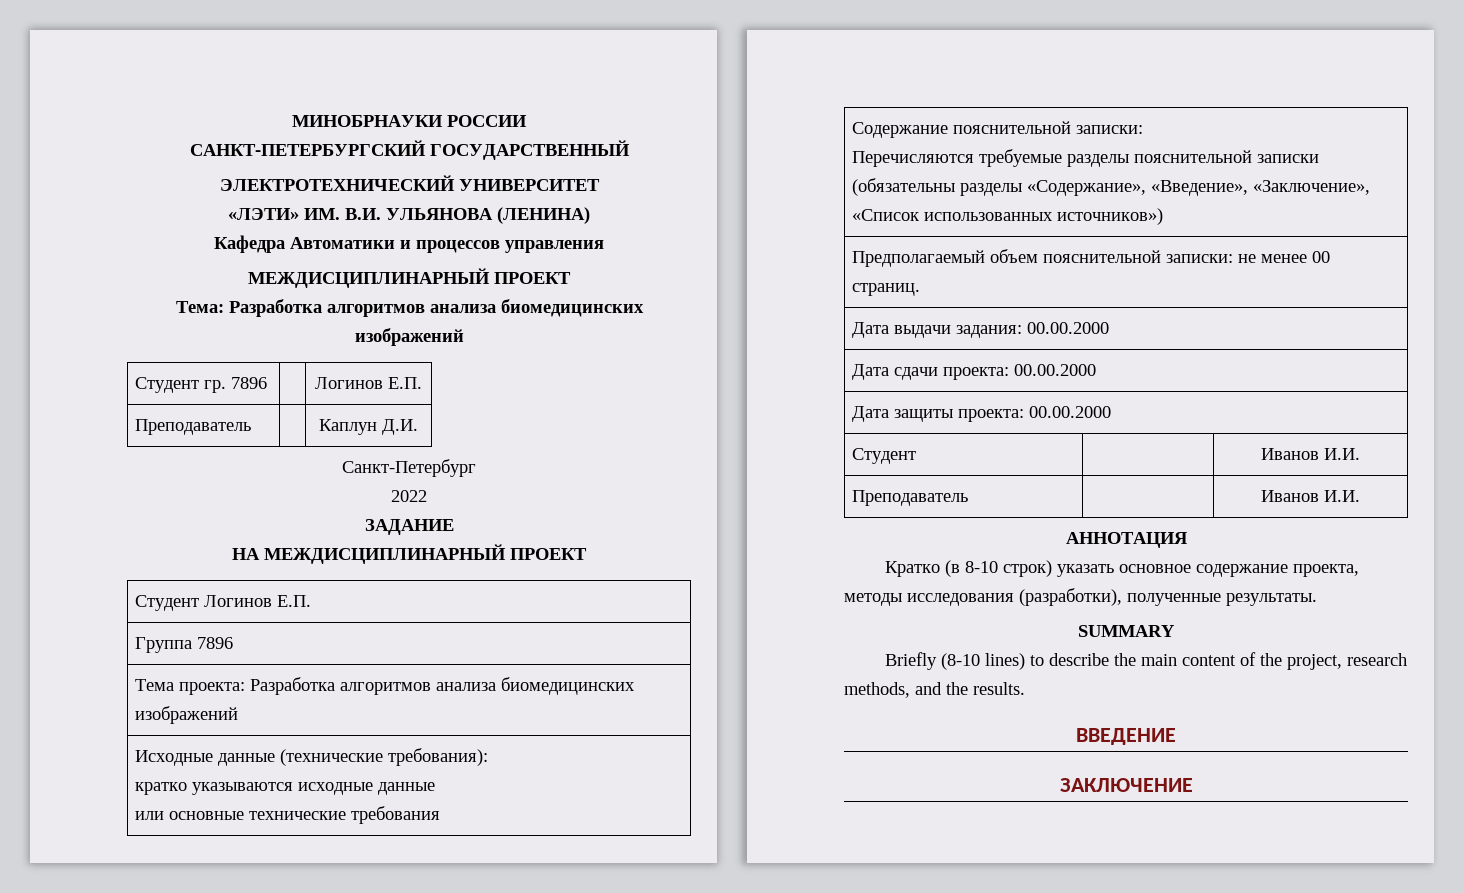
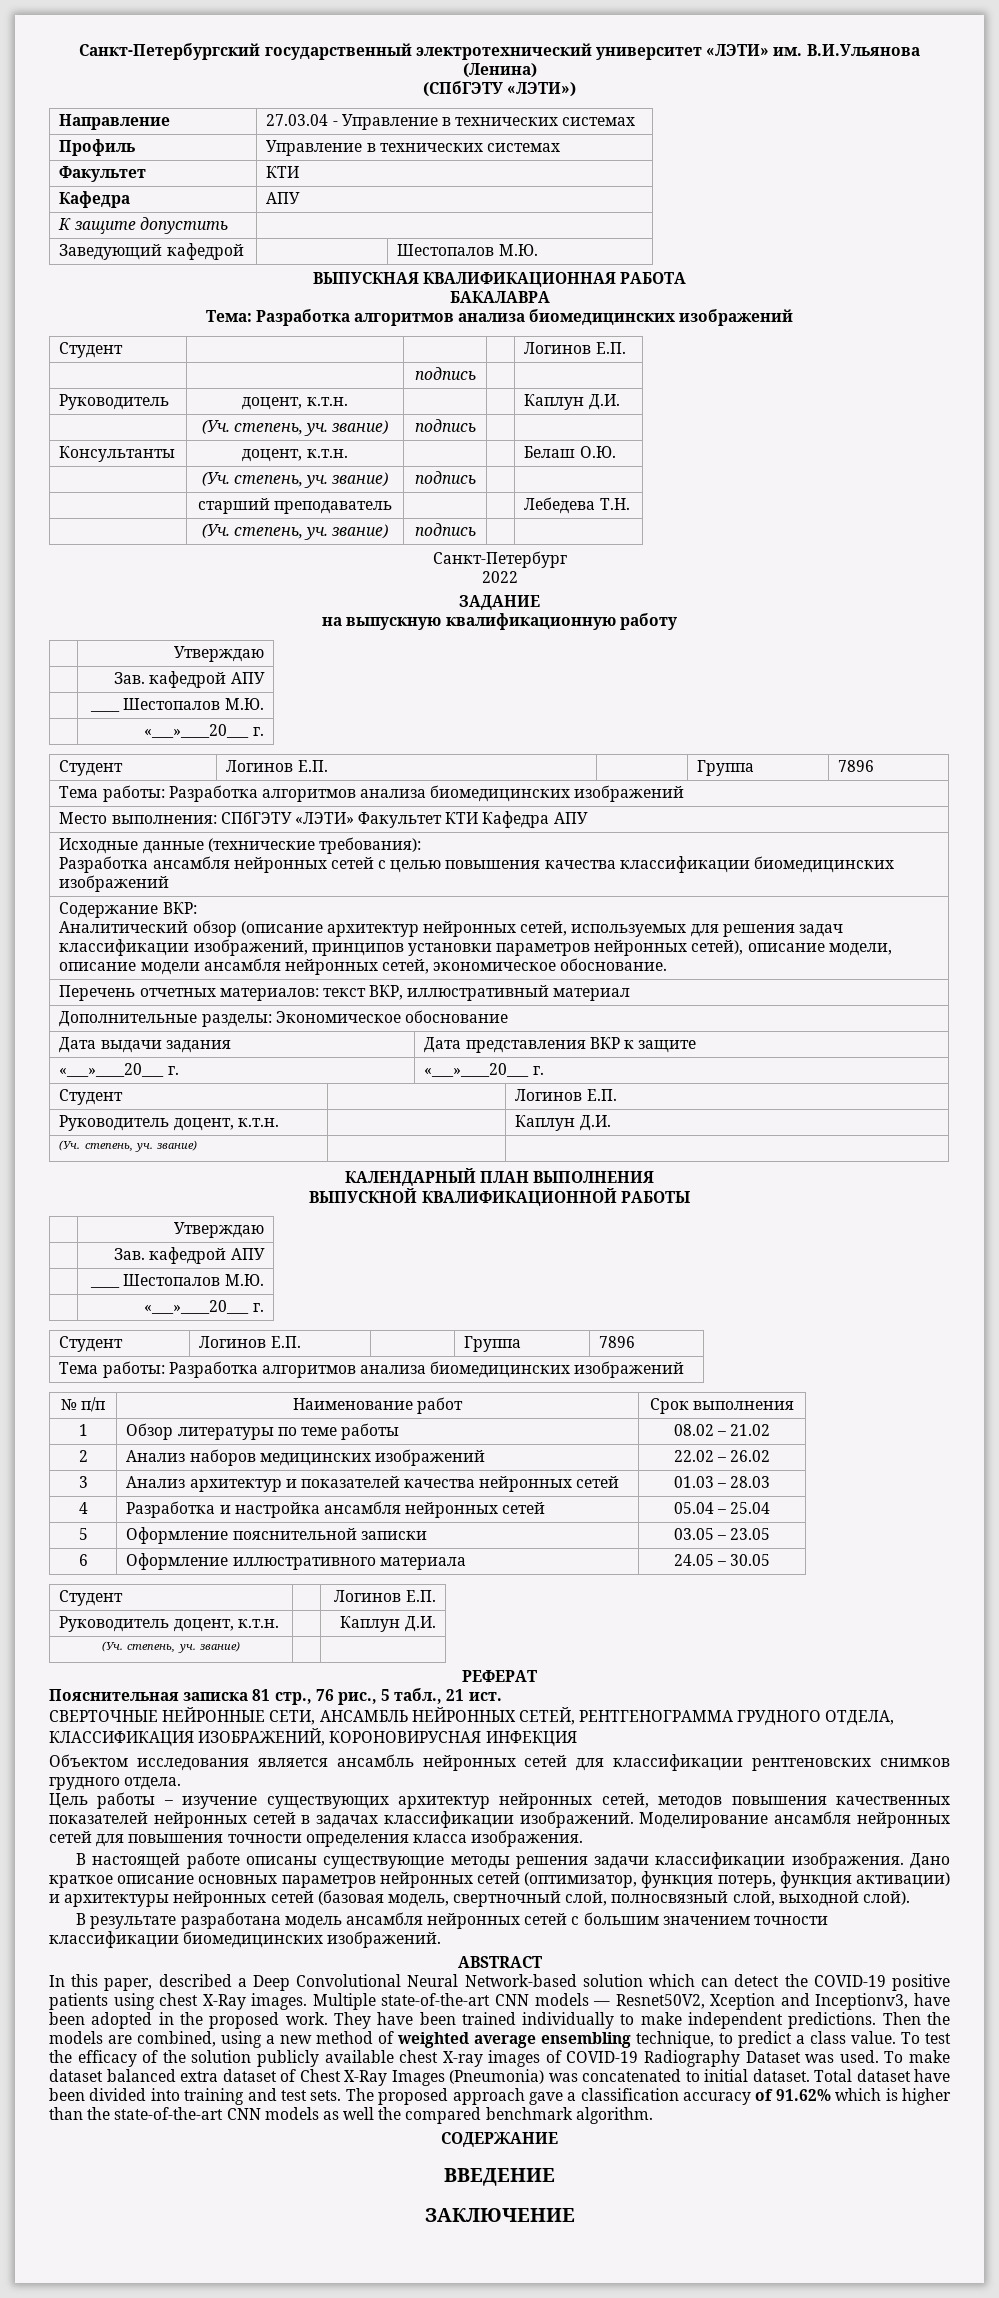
[292,115,527,127] [189,140,630,160] [219,175,600,191] [228,207,590,224] [214,235,604,253] [248,268,571,288] МИНОБРНАУКИ РОССИИ // САНКТ-ПЕТЕРБУРГСКИЙ ГОСУДАРСТВЕННЫЙ // ЭЛЕКТРОТЕХНИЧЕСКИЙ УНИВЕРСИТЕТ // «ЛЭТИ» ИМ. В.И. УЛЬЯНОВА (ЛЕНИНА) // Кафедра Автоматики и процессов управления // МЕЖДИСЦИПЛИНАРНЫЙ ПРОЕКТ -> [79,43,920,60] [462,63,537,78] [422,81,577,97] [59,114,171,130] [266,114,636,130] [59,139,136,156] [266,140,560,156] [59,166,147,182] [266,166,300,178] [59,191,131,208] [266,192,301,204] [58,217,228,234] [59,243,244,260] [397,244,538,256] [312,272,687,287] [449,291,550,303] Санкт-Петербургский государственный электротехнический университет «ЛЭТИ» им. В.И.Ульянова (Ленина) // (СПбГЭТУ «ЛЭТИ») // Направление | 27.03.04 - Управление в технических системах // Профиль | Управление в технических системах // Факультет | КТИ // Кафедра | АПУ // К защите допустить | // Заведующий кафедрой | | Шестопалов М.Ю. // ВЫПУСКНАЯ КВАЛИФИКАЦИОННАЯ РАБОТА // БАКАЛАВРА
[204,377,268,393] [315,377,422,389] [135,419,252,435] [319,419,418,435] [342,459,476,477] [391,490,427,502] [364,519,454,535] [232,544,587,564] [135,595,312,611] [135,637,234,653] [135,677,636,695] [135,706,239,724] [135,748,489,766] [135,782,436,795] [135,806,441,824] [852,121,1144,138] [852,149,1320,167] [852,178,1371,196] [852,208,1164,225] [852,249,1331,267] [852,283,921,296] [852,322,1110,338] [852,364,1097,380] [852,406,1112,422] [852,448,917,464] [1261,448,1360,460] [852,490,969,506] [1261,490,1360,502] [1065,532,1188,548] [884,560,1359,577] [844,588,1317,606] [1078,625,1175,637] [884,652,1407,670] [844,682,1025,698] гр. 7896 | | Логинов Е.П. // Преподаватель | | Каплун Д.И. // Санкт-Петербург // 2022 // ЗАДАНИЕ // НА МЕЖДИСЦИПЛИНАРНЫЙ ПРОЕКТ // Студент Логинов Е.П. // Группа 7896 // Тема проекта: Разработка алгоритмов анализа биомедицинских изображений // Исходные данные (технические требования): // кратко указываются исходные данные // или основные технические требования // Содержание пояснительной записки: // Перечисляются требуемые разделы пояснительной записки (обязательны разделы «Содержание», «Введение», «Заключение», «Список использованных источников») // Предполагаемый объем пояснительной записки: не менее 00 страниц. // Дата выдачи задания: 00.00.2000 // Дата сдачи проекта: 00.00.2000 // Дата защиты проекта: 00.00.2000 // Студент | | Иванов И.И. // Преподаватель | | Иванов И.И. // АННОТАЦИЯ // Кратко (в 8-10 строк) указать основное содержание проекта, методы исследования (разработки), полученные результаты. // SUMMARY // Briefly (8-10 lines) to describe the main content of the project, research methods, and the results. -> [524,342,626,354] [414,367,476,380] [59,394,170,410] [242,397,348,410] [524,394,620,410] [201,420,389,436] [414,419,476,432] [59,446,176,462] [242,449,348,462] [524,446,616,458] [201,472,389,488] [414,471,476,484] [197,498,393,514] [524,497,630,514] [201,524,389,540] [414,523,476,536] [432,551,567,568] [481,571,518,583] [459,595,540,610] [322,613,677,630] [173,646,264,662] [114,671,265,688] [90,710,121,712] [123,698,264,710] [144,724,264,738] [59,760,124,776] [226,760,328,772] [697,760,755,776] [838,760,875,772] [59,785,685,802] [59,811,588,828] [59,837,421,854] [59,856,894,873] [59,875,170,892] [59,902,197,918] [59,920,843,937] [59,939,892,956] [59,958,668,975] [59,985,631,1001] [59,1010,508,1027] [59,1037,231,1053] [424,1037,697,1053] [59,1063,179,1077] [424,1063,544,1077] [59,1089,124,1105] [515,1089,617,1101] [59,1115,279,1131] [515,1115,611,1131] [59,1140,197,1152] [344,1168,655,1186] [309,1188,690,1206] [173,1222,264,1238] [114,1247,265,1264] [90,1286,121,1288] [123,1274,264,1286] [144,1300,264,1314] [59,1336,124,1352] [199,1336,301,1348] [464,1336,522,1352] [599,1336,636,1348] [59,1361,685,1378] [60,1397,106,1412] [292,1397,464,1414] [649,1398,795,1414] [78,1424,88,1436] [126,1423,400,1440] [673,1424,771,1436] [78,1450,88,1462] [126,1449,485,1466] [673,1450,771,1462] [78,1476,88,1488] [126,1476,620,1492] [673,1476,771,1488] [78,1502,88,1514] [126,1501,546,1518] [673,1502,771,1514] [78,1528,88,1540] [126,1527,427,1544] [673,1528,771,1540] [78,1554,88,1566] [126,1553,466,1570] [673,1554,771,1566] [59,1590,124,1606] [334,1590,436,1602] [59,1616,279,1632] [340,1616,436,1632] [102,1641,240,1653] [462,1670,537,1682] [49,1688,502,1705] [49,1707,895,1726] [49,1728,577,1747] [49,1754,951,1771] [49,1777,182,1790] [49,1792,950,1809] [49,1811,951,1828] [49,1830,584,1847] [76,1852,951,1869] [49,1871,951,1888] [49,1890,911,1907] [76,1912,829,1929] [49,1931,442,1948] [457,1956,542,1968] [49,1974,951,1991] [49,1993,950,2010] [49,2012,950,2029] [49,2031,951,2048] [49,2050,951,2067] [49,2069,950,2086] [49,2088,952,2105] [49,2107,653,2124] [441,2132,558,2147] | | | | Логинов Е.П. // | | подпись | | // Руководитель | доцент, к.т.н. | | | Каплун Д.И. // | (Уч. степень, уч. звание) | подпись | | // Консультанты | доцент, к.т.н. | | | Белаш О.Ю. // | (Уч. степень, уч. звание) | подпись | | // | старший преподаватель | | | Лебедева Т.Н. // | (Уч. степень, уч. звание) | подпись | | // Санкт-Петербург // 2022 // ЗАДАНИЕ // на выпускную квалификационную работу // | Утверждаю // | Зав. кафедрой АПУ // | ____ Шестопалов М.Ю. // | «___»____20___ г. // Студент | Логинов Е.П. | | Группа | 7896 // Тема работы: Разработка алгоритмов анализа биомедицинских изображений // Место выполнения: СПбГЭТУ «ЛЭТИ» Факультет КТИ Кафедра АПУ // Исходные данные (технические требования): // Разработка ансамбля нейронных сетей с целью повышения качества классификации биомедицинских изображений // Содержание ВКР: // Аналитический обзор (описание архитектур нейронных сетей, используемых для решения задач классификации изображений, принципов установки параметров нейронных сетей), описание модели, описание модели ансамбля нейронных сетей, экономическое обоснование. // Перечень отчетных материалов: текст ВКР, иллюстративный материал // Дополнительные разделы: Экономическое обоснование // Дата выдачи задания | Дата представления ВКР к защите // «___»____20___ г. | «___»____20___ г. // Студент | | Логинов Е.П. // Руководитель доцент, к.т.н. | | Каплун Д.И. // (Уч. степень, уч. звание) | | // КАЛЕНДАРНЫЙ ПЛАН ВЫПОЛНЕНИЯ // ВЫПУСКНОЙ КВАЛИФИКАЦИОННОЙ РАБОТЫ // | Утверждаю // | Зав. кафедрой АПУ // | ____ Шестопалов М.Ю. // | «___»____20___ г. // Студент | Логинов Е.П. | | Группа | 7896 // Тема работы: Разработка алгоритмов анализа биомедицинских изображений // № п/п | Наименование работ | Срок выполнения // 1 | Обзор литературы по теме работы | 08.02 – 21.02 // 2 | Анализ наборов медицинских изображений | 22.02 – 26.02 // 3 | Анализ архитектур и показателей качества нейронных сетей | 01.03 – 28.03 // 4 | Разработка и настройка ансамбля нейронных сетей | 05.04 – 25.04 // 5 | Оформление пояснительной записки | 03.05 – 23.05 // 6 | Оформление иллюстративного материала | 24.05 – 30.05 // Студент | | Логинов Е.П. // Руководитель доцент, к.т.н. | | Каплун Д.И. // (Уч. степень, уч. звание) | | // РЕФЕРАТ // Пояснительная записка 81 стр., 76 рис., 5 табл., 21 ист. // СВЕРТОЧНЫЕ НЕЙРОННЫЕ СЕТИ, АНСАМБЛЬ НЕЙРОННЫХ СЕТЕЙ, РЕНТГЕНОГРАММА ГРУДНОГО ОТДЕЛА, КЛАССИФИКАЦИЯ ИЗОБРАЖЕНИЙ, КОРОНОВИРУСНАЯ ИНФЕКЦИЯ // Объектом исследования является ансамбль нейронных сетей для классификации рентгеновских снимков грудного отдела. // Цель работы – изучение существующих архитектур нейронных сетей, методов повышения качественных показателей нейронных сетей в задачах классификации изображений. Моделирование ансамбля нейронных сетей для повышения точности определения класса изображения. // В настоящей работе описаны существующие методы решения задачи классификации изображения. Дано краткое описание основных параметров нейронных сетей (оптимизатор, функция потерь, функция активации) и архитектуры нейронных сетей (базовая модель, свертночный слой, полносвязный слой, выходной слой). // В результате разработана модель ансамбля нейронных сетей с большим значением точности классификации биомедицинских изображений. // ABSTRACT // In this paper, described a Deep Convolutional Neural Network-based solution which can detect the COVID-19 positive patients using chest X-Ray images. Multiple state-of-the-art CNN models — Resnet50V2, Xception and Inceptionv3, have been adopted in the proposed work. They have been trained individually to make independent predictions. Then the models are combined, using a new method of weighted average ensembling technique, to predict a class value. To test the efficacy of the solution publicly available chest X-ray images of COVID-19 Radiography Dataset was used. To make dataset balanced extra dataset of Chest X-Ray Images (Pneumonia) was concatenated to initial dataset. Total dataset have been divided into training and test sets. The proposed approach gave a classification accuracy of 91.62% which is higher than the state-of-the-art CNN models as well the compared benchmark algorithm. // СОДЕРЖАНИЕ

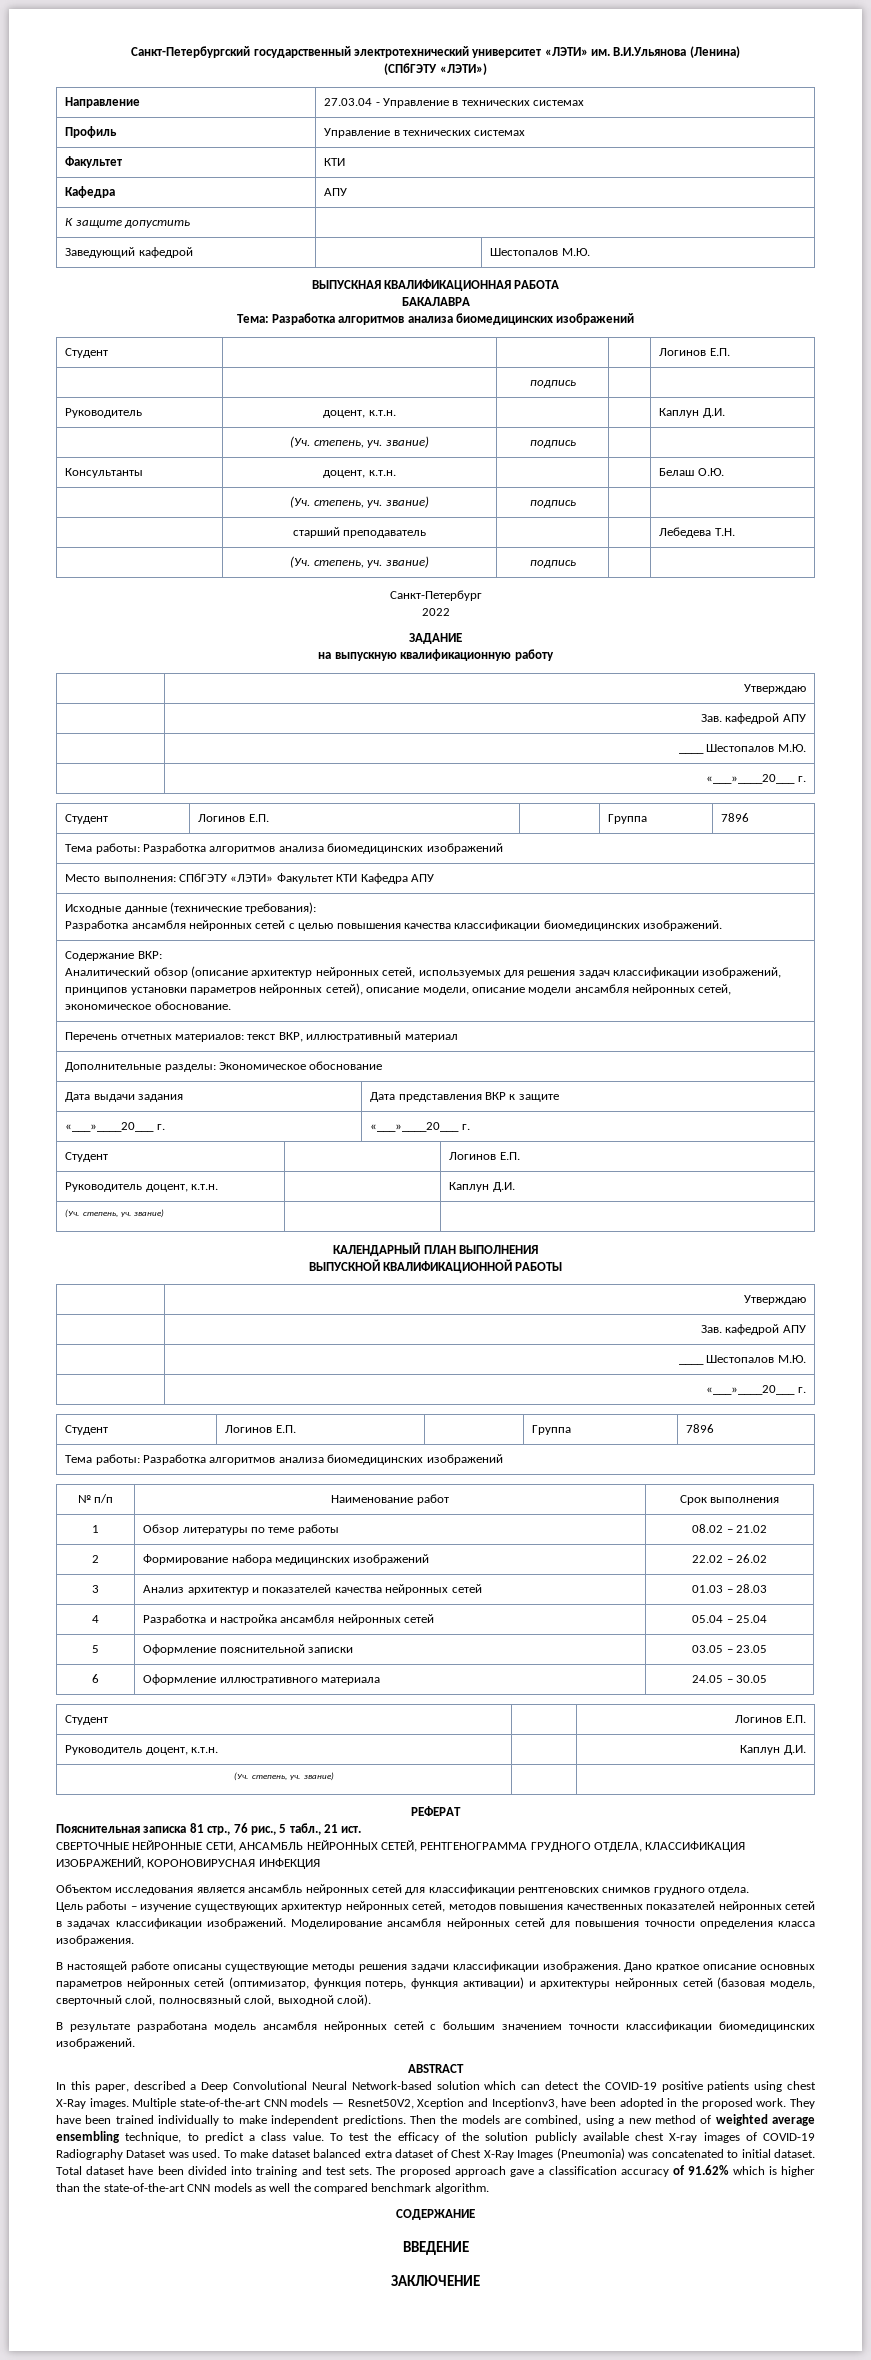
[59,875,170,892] изображений -> [643,920,723,931] изображений.
[126,1449,256,1466] Анализ наборов -> [143,1554,272,1565] Формирование набора
[453,1891,562,1907] свертночный -> [56,1995,122,2006] сверточный

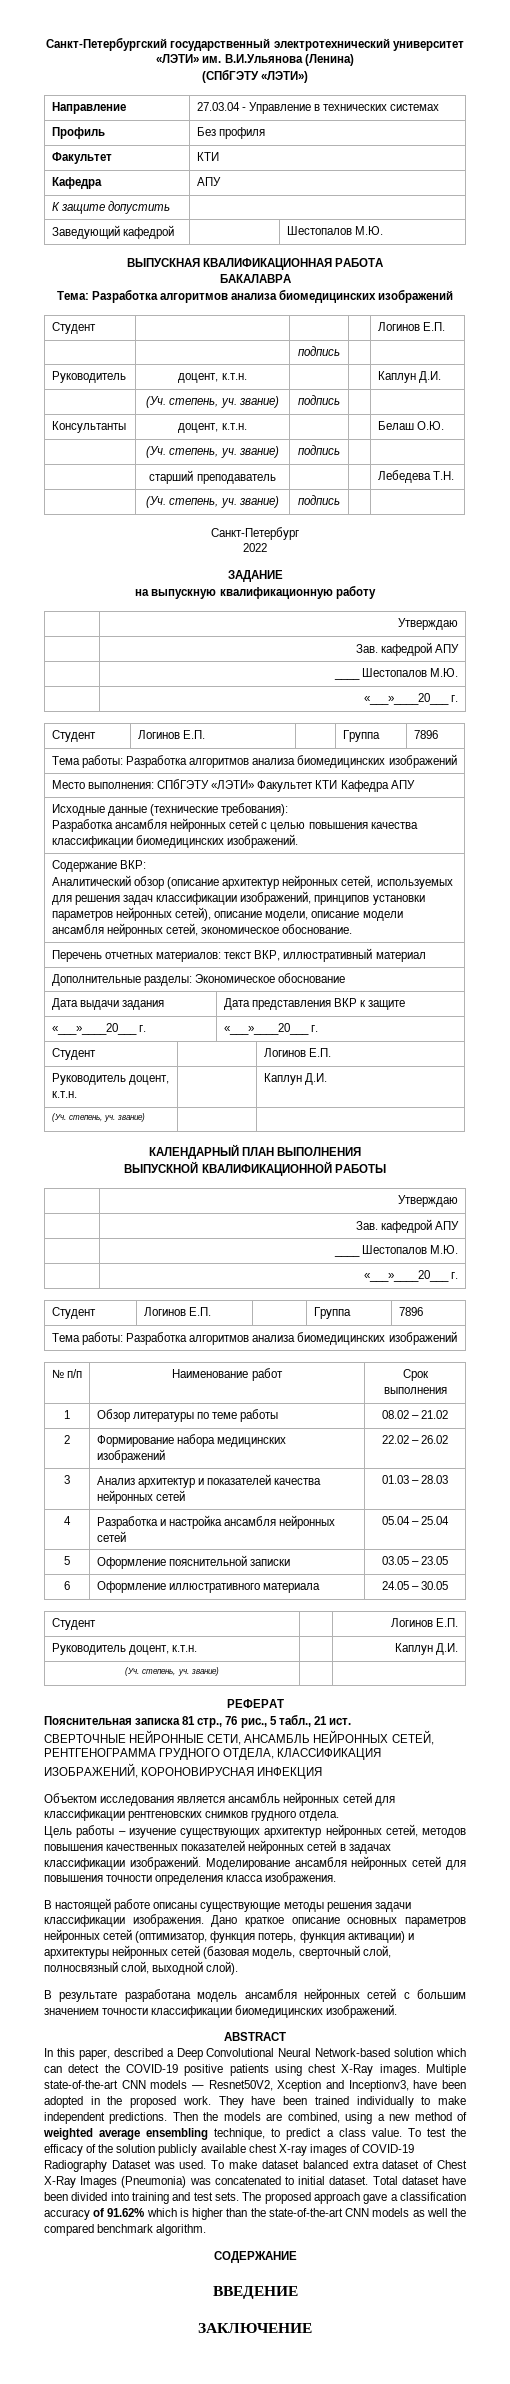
[324,128,526,138] Управление в технических системах -> [196,127,265,139] Без профиля

